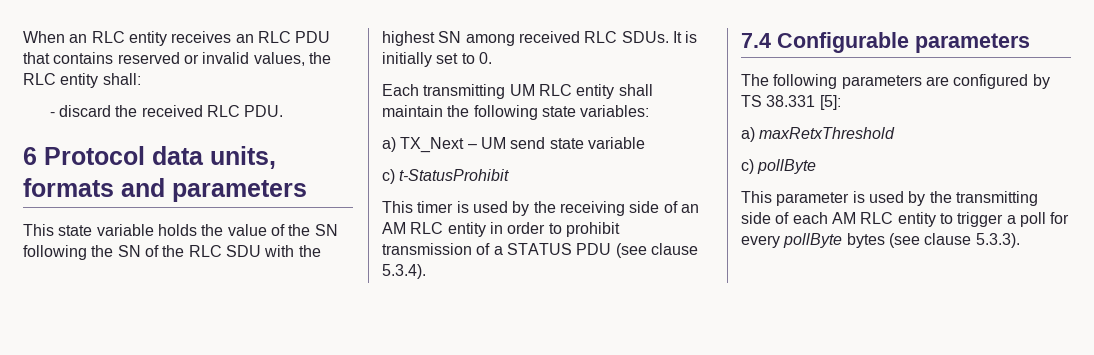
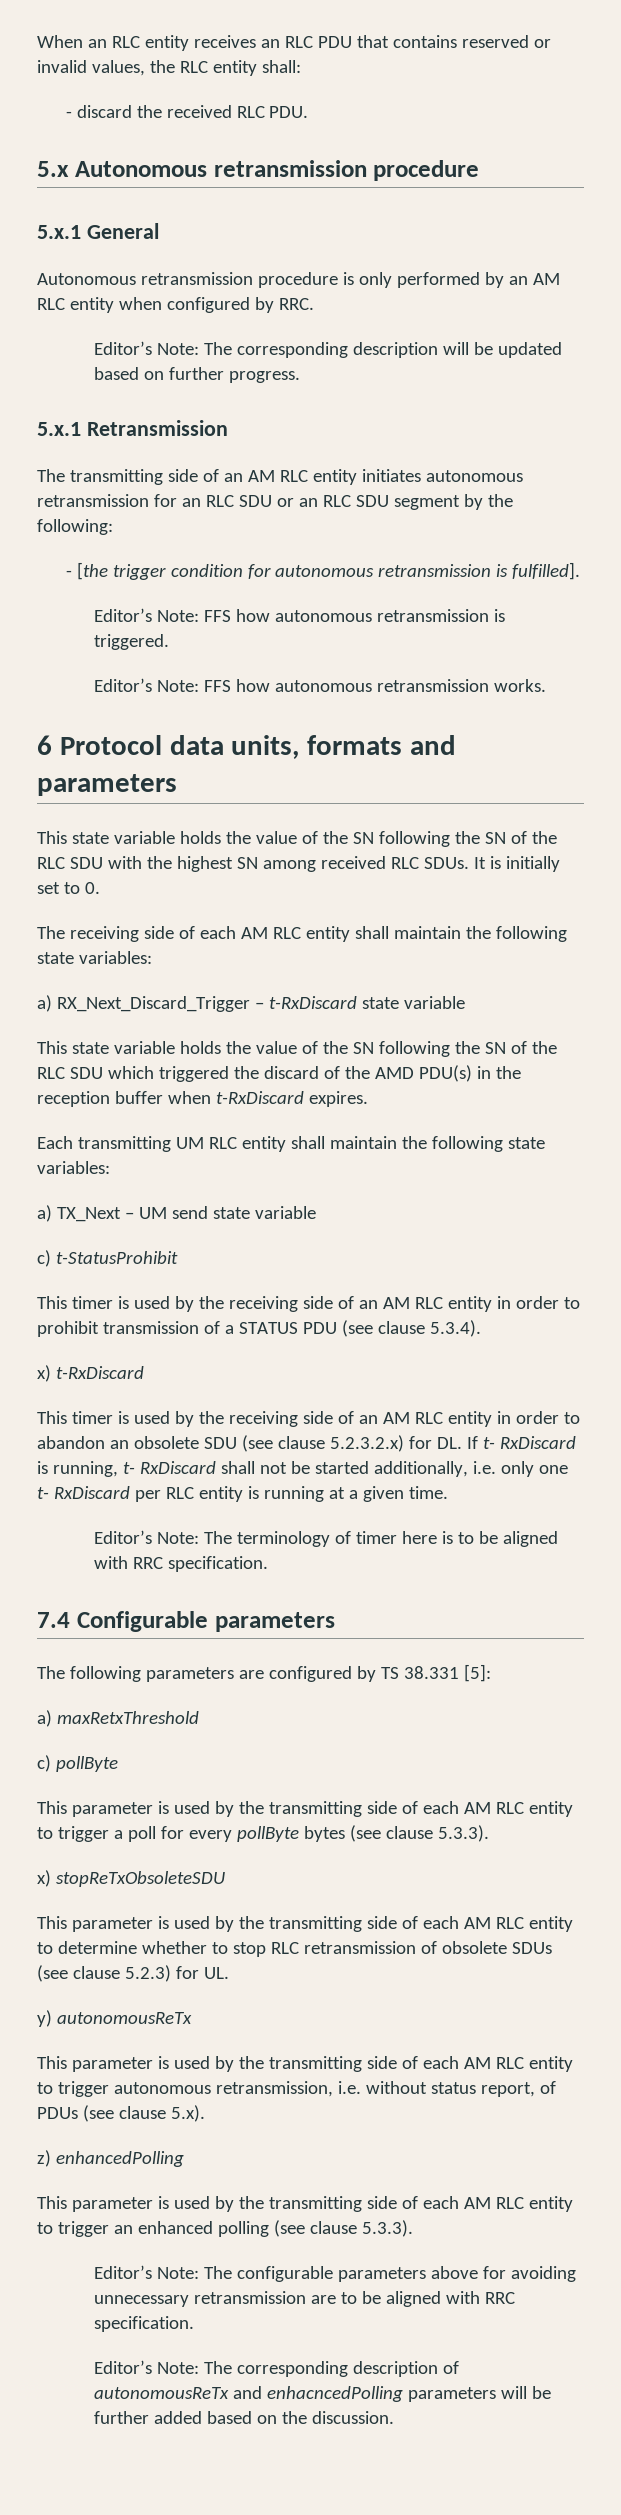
(284, 111) none -> [37,160,480,181] [37,223,159,239] [37,272,560,288] [37,297,314,313] [94,341,562,358] [94,367,301,383] [37,420,228,436] [37,469,523,485] [37,494,513,510] [37,519,113,535] [65,562,581,580] [94,608,505,622] [94,634,170,650] [94,678,546,692] // 5.x Autonomous retransmission procedure // 5.x.1 General // Autonomous retransmission procedure is only performed by an AM RLC entity when configured by RRC. // Editor’s Note: The corresponding description will be updated based on further progress. // 5.x.1 Retransmission // The transmitting side of an AM RLC entity initiates autonomous retransmission for an RLC SDU or an RLC SDU segment by the following: // - [the trigger condition for autonomous retransmission is fulfilled]. // Editor’s Note: FFS how autonomous retransmission is triggered. // Editor’s Note: FFS how autonomous retransmission works.
(492, 58) none -> [37,926,567,942] [37,951,152,964] [37,995,465,1012] [37,1041,557,1057] [37,1065,521,1082] [37,1091,368,1107] // The receiving side of each AM RLC entity shall maintain the following state variables: // a) RX_Next_Discard_Trigger – t-RxDiscard state variable // This state variable holds the value of the SN following the SN of the RLC SDU which triggered the discard of the AMD PDU(s) in the reception buffer when t-RxDiscard expires.
(426, 271) none -> [37,1365,144,1382] [37,1411,580,1427] [37,1435,576,1452] [37,1461,568,1477] [37,1486,448,1502] [94,1530,558,1547] [94,1556,269,1572] // x) t-RxDiscard // This timer is used by the receiving side of an AM RLC entity in order to abandon an obsolete SDU (see clause 5.2.3.2.x) for DL. If t- RxDiscard is running, t- RxDiscard shall not be started additionally, i.e. only one t- RxDiscard per RLC entity is running at a given time. // Editor’s Note: The terminology of timer here is to be aligned with RRC specification.
(1020, 240) none -> [37,1870,225,1887] [37,1916,573,1932] [37,1941,552,1957] [37,1965,229,1982] [37,2010,192,2027] [37,2056,573,2072] [37,2081,556,2097] [37,2105,205,2122] [37,2150,184,2167] [37,2196,573,2212] [37,2220,413,2237] [94,2265,576,2282] [94,2291,515,2307] [94,2316,195,2332] [94,2360,460,2377] [94,2386,552,2402] [94,2411,395,2424] // x) stopReTxObsoleteSDU // This parameter is used by the transmitting side of each AM RLC entity to determine whether to stop RLC retransmission of obsolete SDUs (see clause 5.2.3) for UL. // y) autonomousReTx // This parameter is used by the transmitting side of each AM RLC entity to trigger autonomous retransmission, i.e. without status report, of PDUs (see clause 5.x). // z) enhancedPolling // This parameter is used by the transmitting side of each AM RLC entity to trigger an enhanced polling (see clause 5.3.3). // Editor’s Note: The configurable parameters above for avoiding unnecessary retransmission are to be aligned with RRC specification. // Editor’s Note: The corresponding description of autonomousReTx and enhacncedPolling parameters will be further added based on the discussion.

